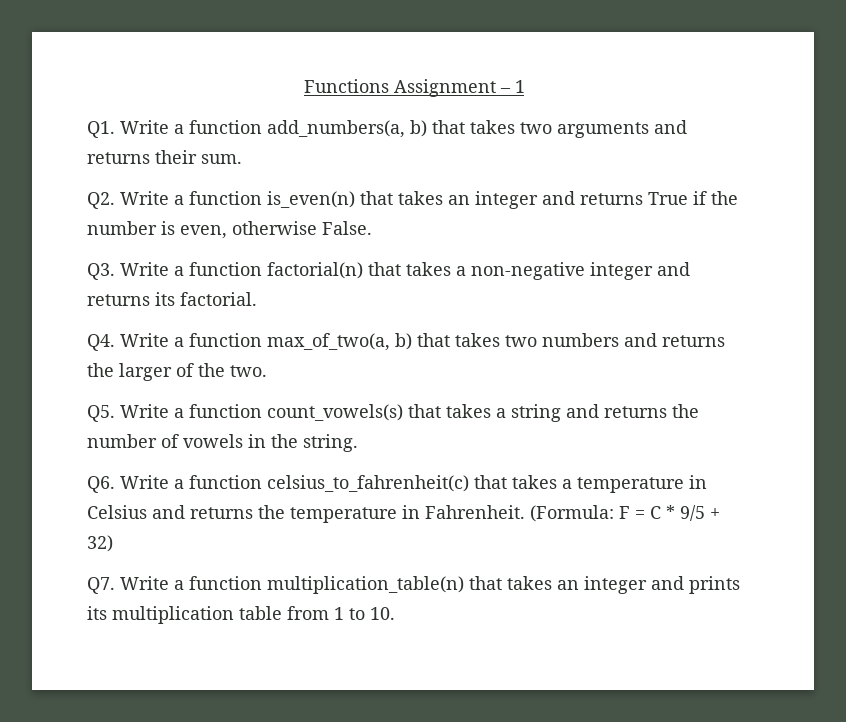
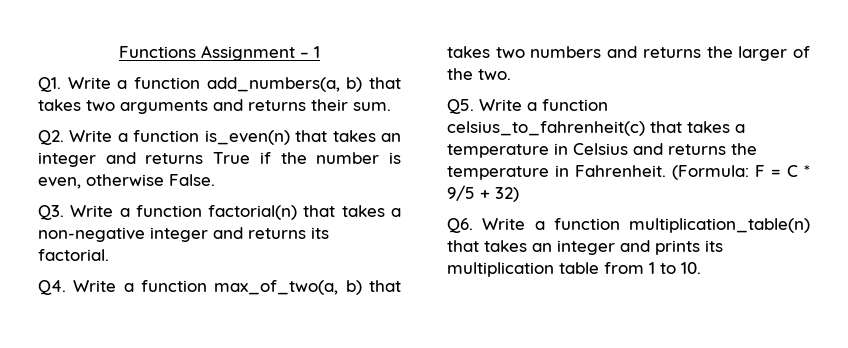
[267,404,699,422] [87,434,358,452] [87,475,262,493] count_vowels(s) that takes a string and returns the number of vowels in the string. // Q6. Write a function -> (608, 105) none
[87,577,115,594] Q7. -> [447,218,473,233] Q6.

